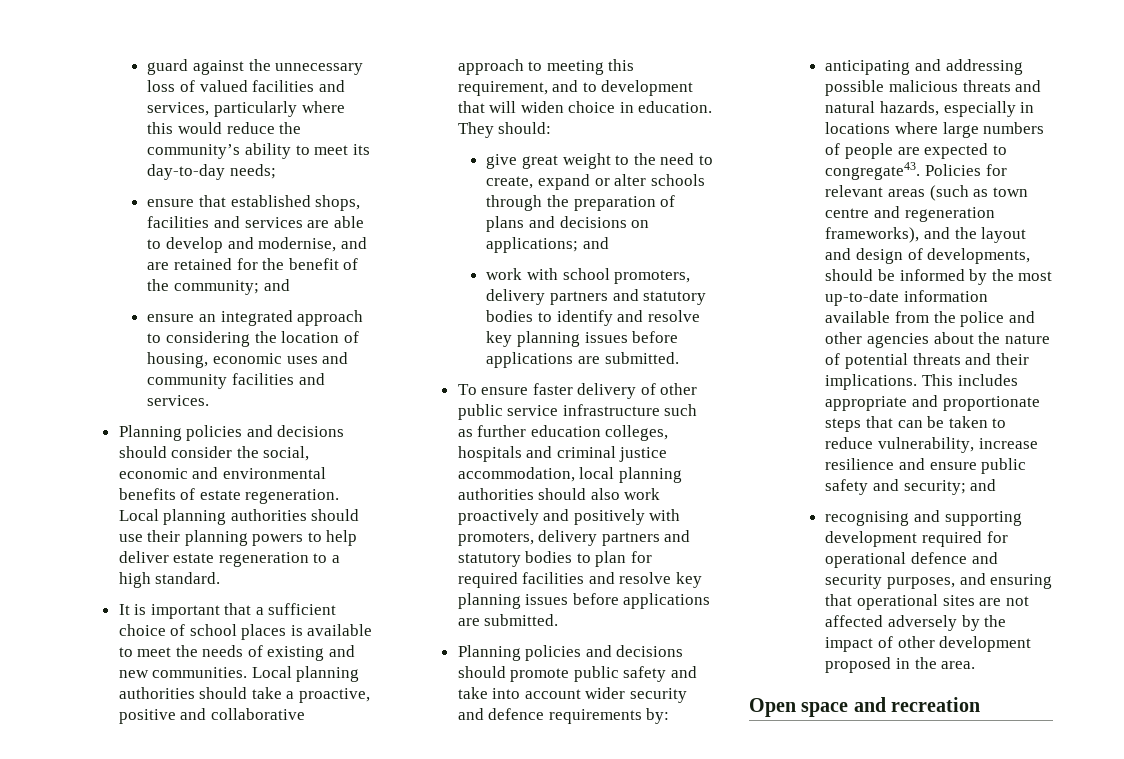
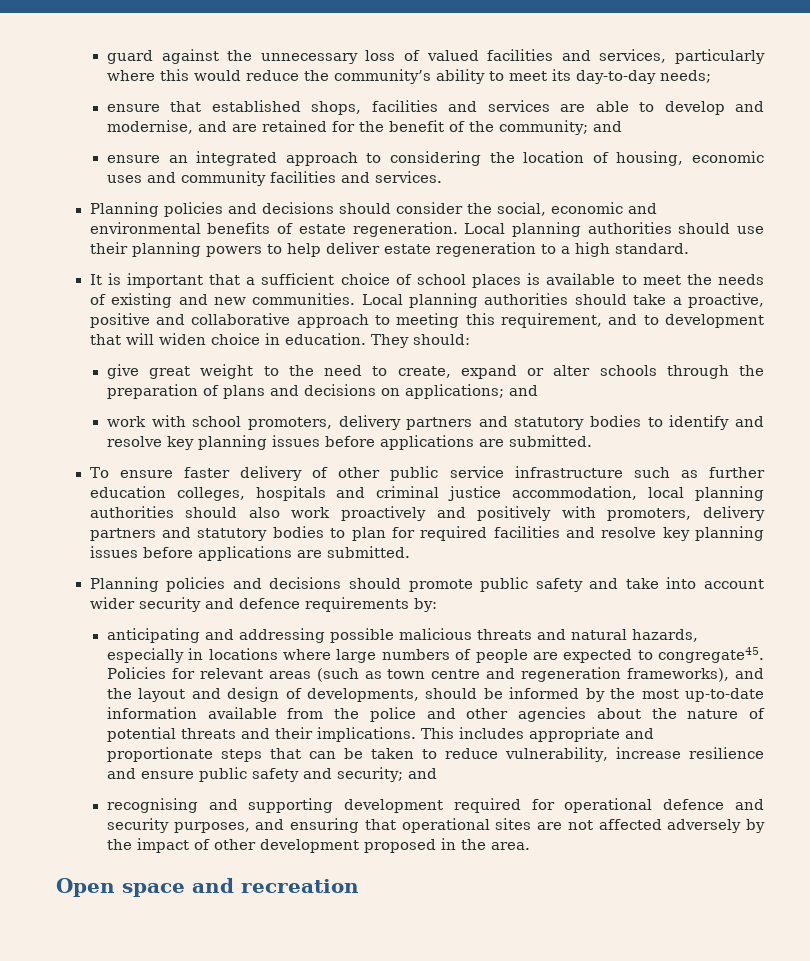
[825,162,921,180] congregate43. -> [657,647,764,663] congregate45.

